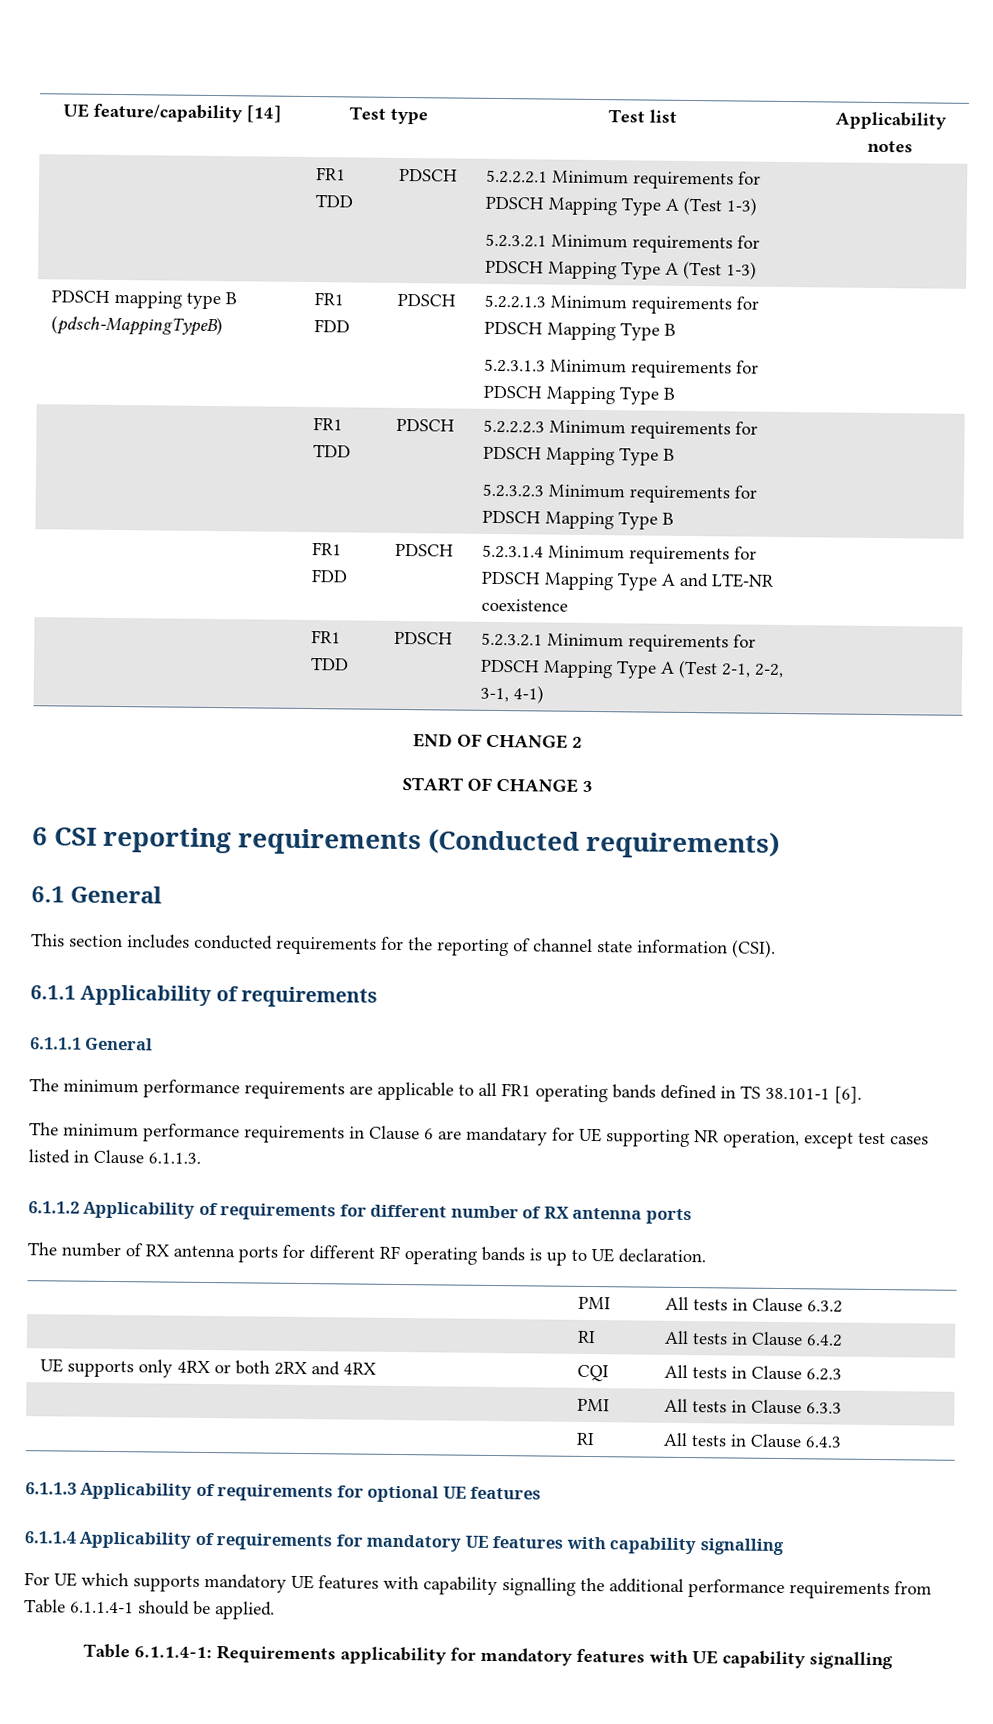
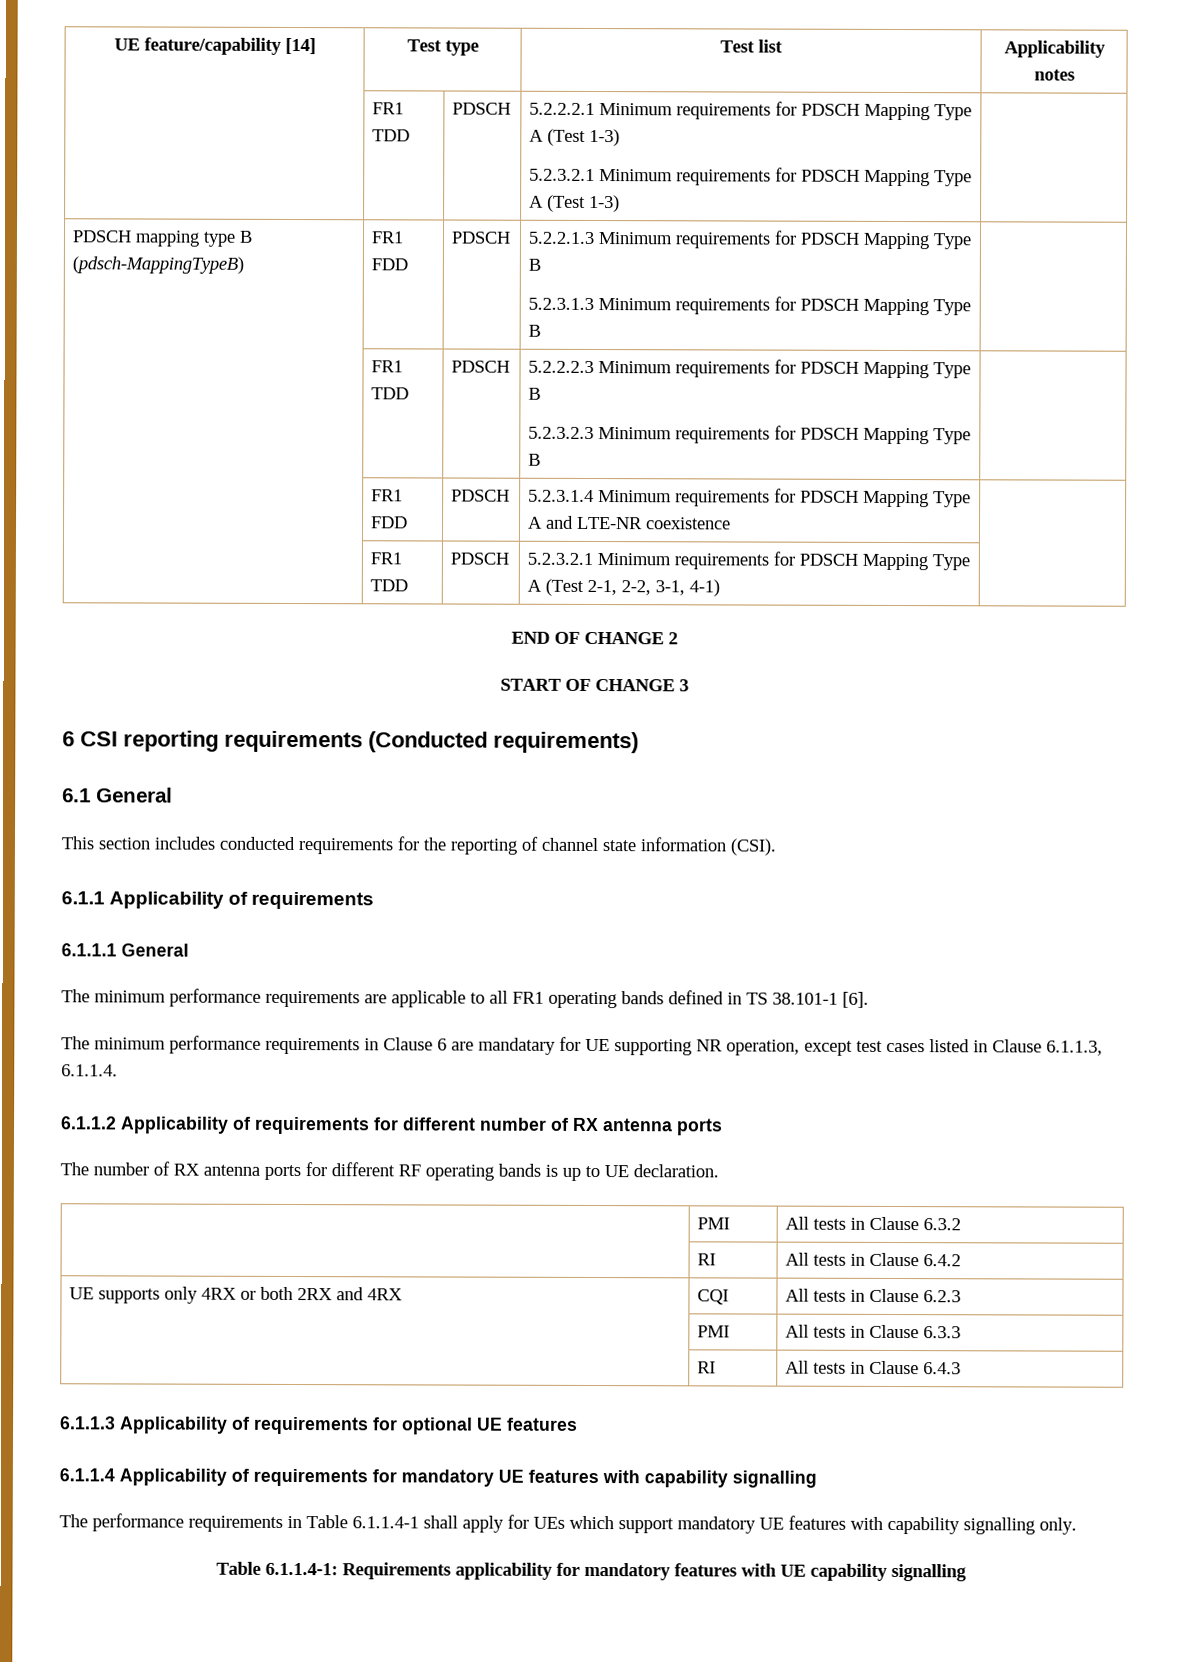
[148,1152,201,1164] 6.1.1.3. -> [1046,1040,1103,1056] [61,1064,118,1077] 6.1.1.3, 6.1.1.4.
[24,1572,932,1600] [24,1599,275,1620] For UE which supports mandatory UE features with capability signalling the additional performance requirements from Table 6.1.1.4-1 should be applied. -> [59,1513,1077,1535] The performance requirements in Table 6.1.1.4-1 shall apply for UEs which support mandatory UE features with capability signalling only.

